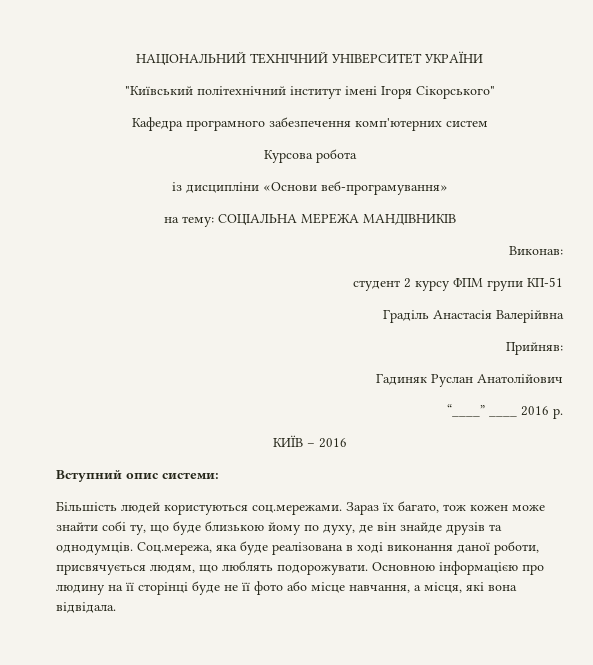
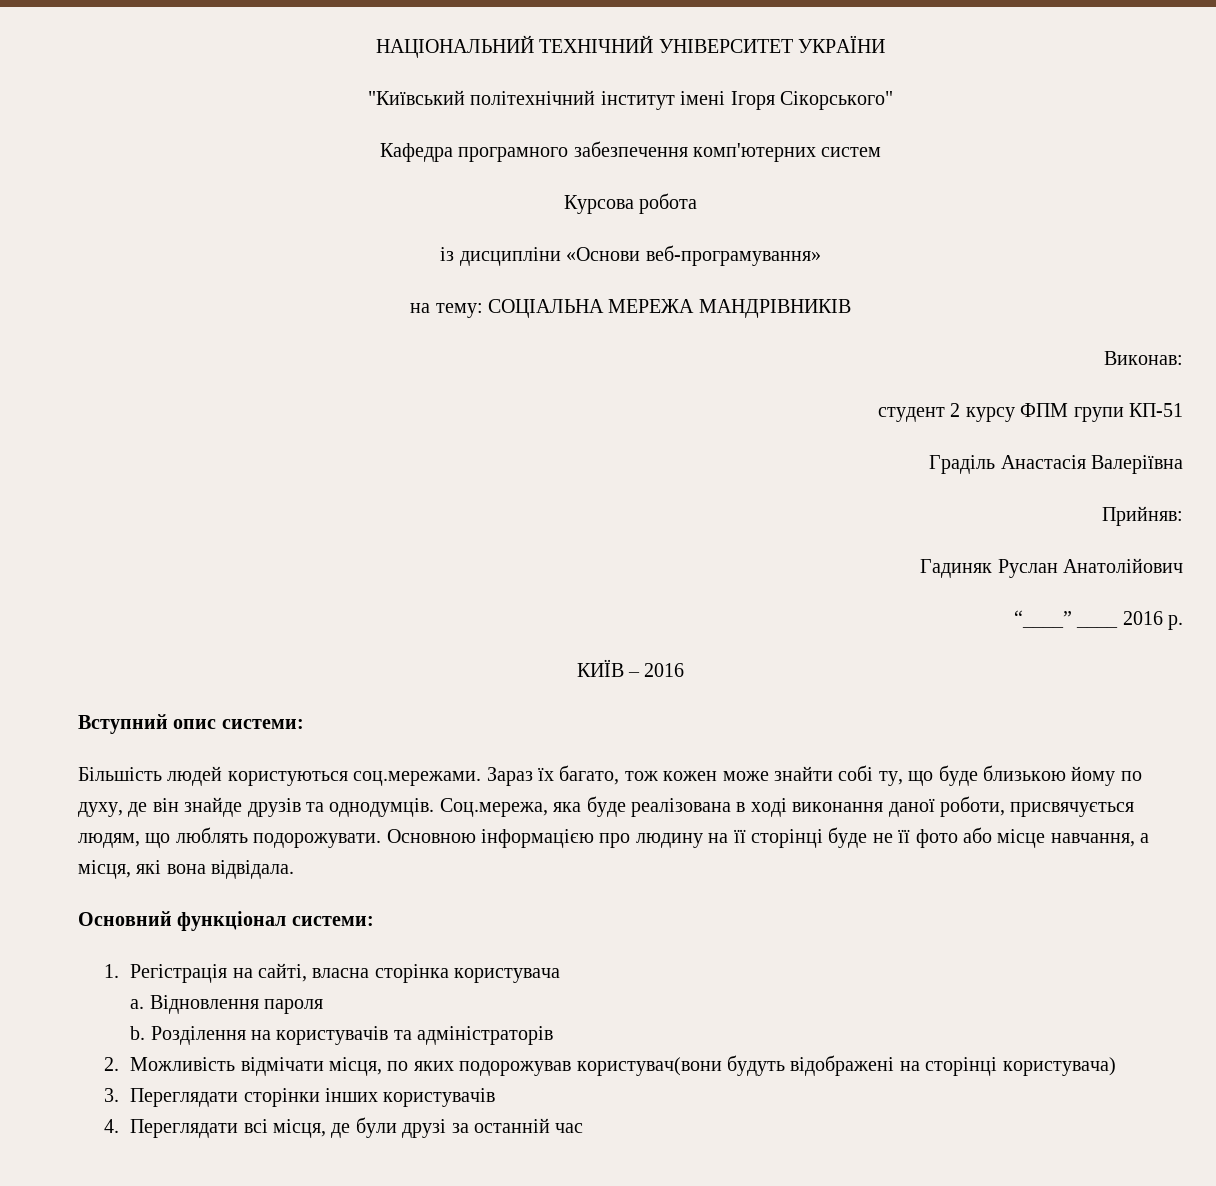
[362,213,456,226] МАНДІВНИКІВ -> [698,299,851,318] МАНДРІВНИКІВ
[496,310,564,323] Валерійвна -> [1091,455,1183,474] Валеріївна
(116, 607) none -> [78,911,374,931] [104,963,561,983] [130,995,323,1014] [130,1026,554,1045] [104,1055,1116,1076] [104,1088,496,1107] [104,1117,584,1138] // Основний функціонал системи: // 1. Регістрація на сайті, власна сторінка користувача // a. Відновлення пароля // b. Розділення на користувачів та адміністраторів // 2. Можливість відмічати місця, по яких подорожував користувач(вони будуть відображені на сторінці користувача) // 3. Переглядати сторінки інших користувачів // 4. Переглядати всі місця, де були друзі за останній час

